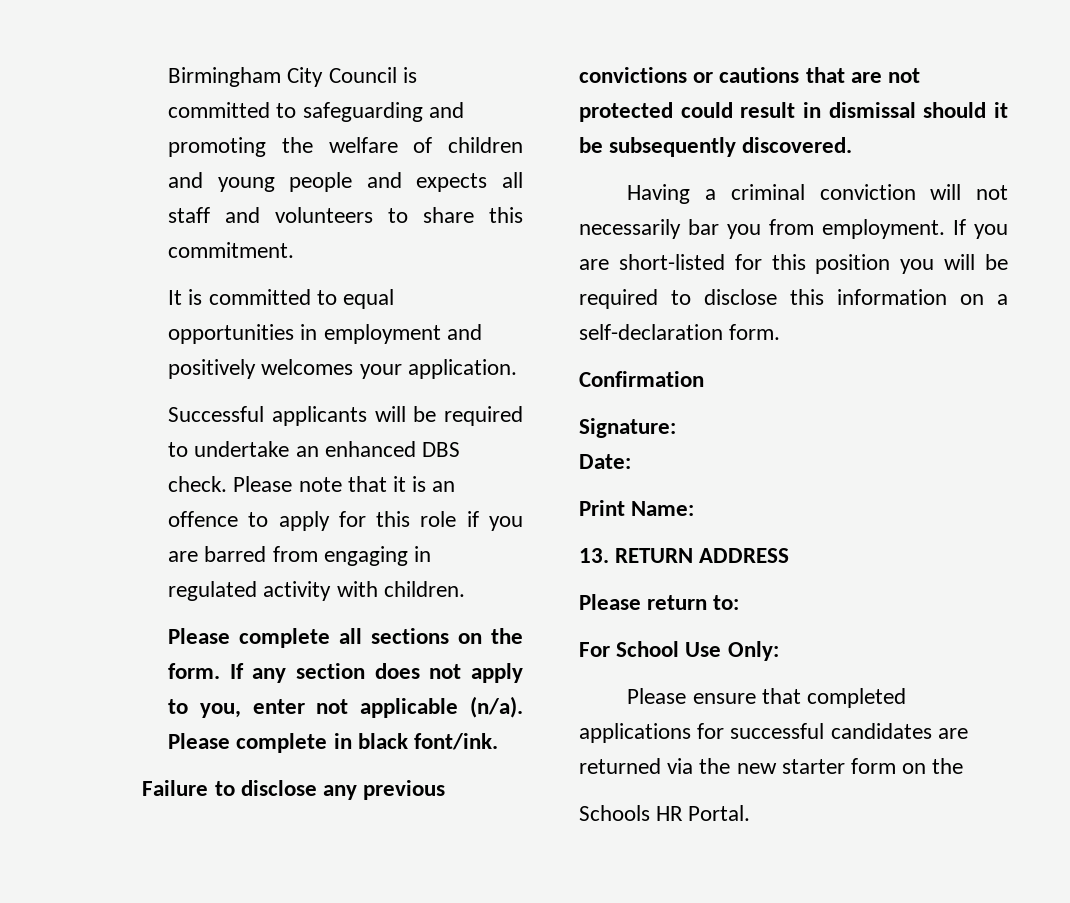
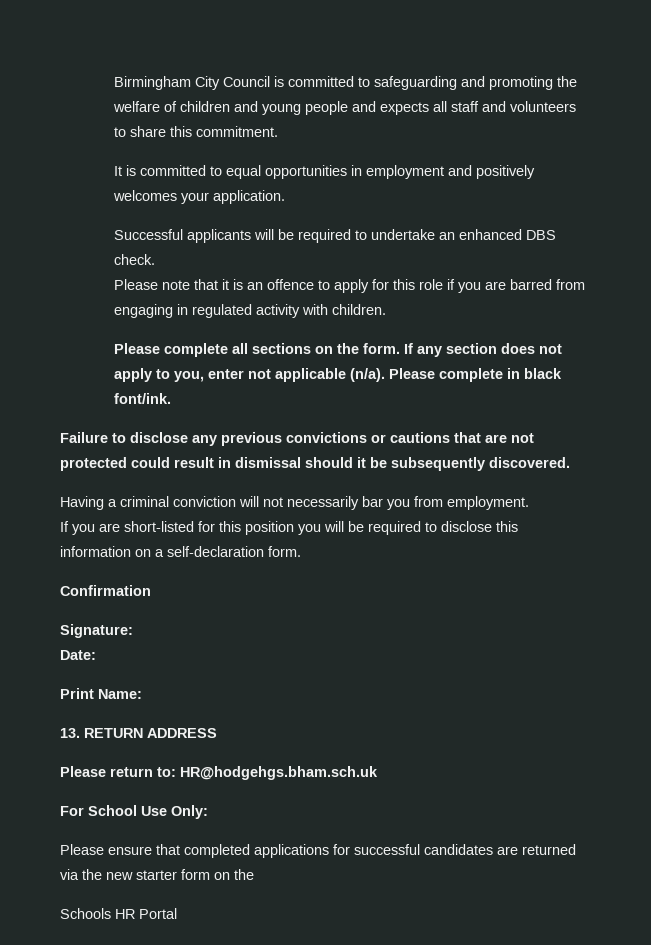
(228, 484) none -> (156, 259) //
(945, 229) none -> (529, 503) //
(740, 602) none -> [180,766,378,780] HR@hodgehgs.bham.sch.uk
[688,805,751,821] Portal. -> [139,908,177,919] Portal

